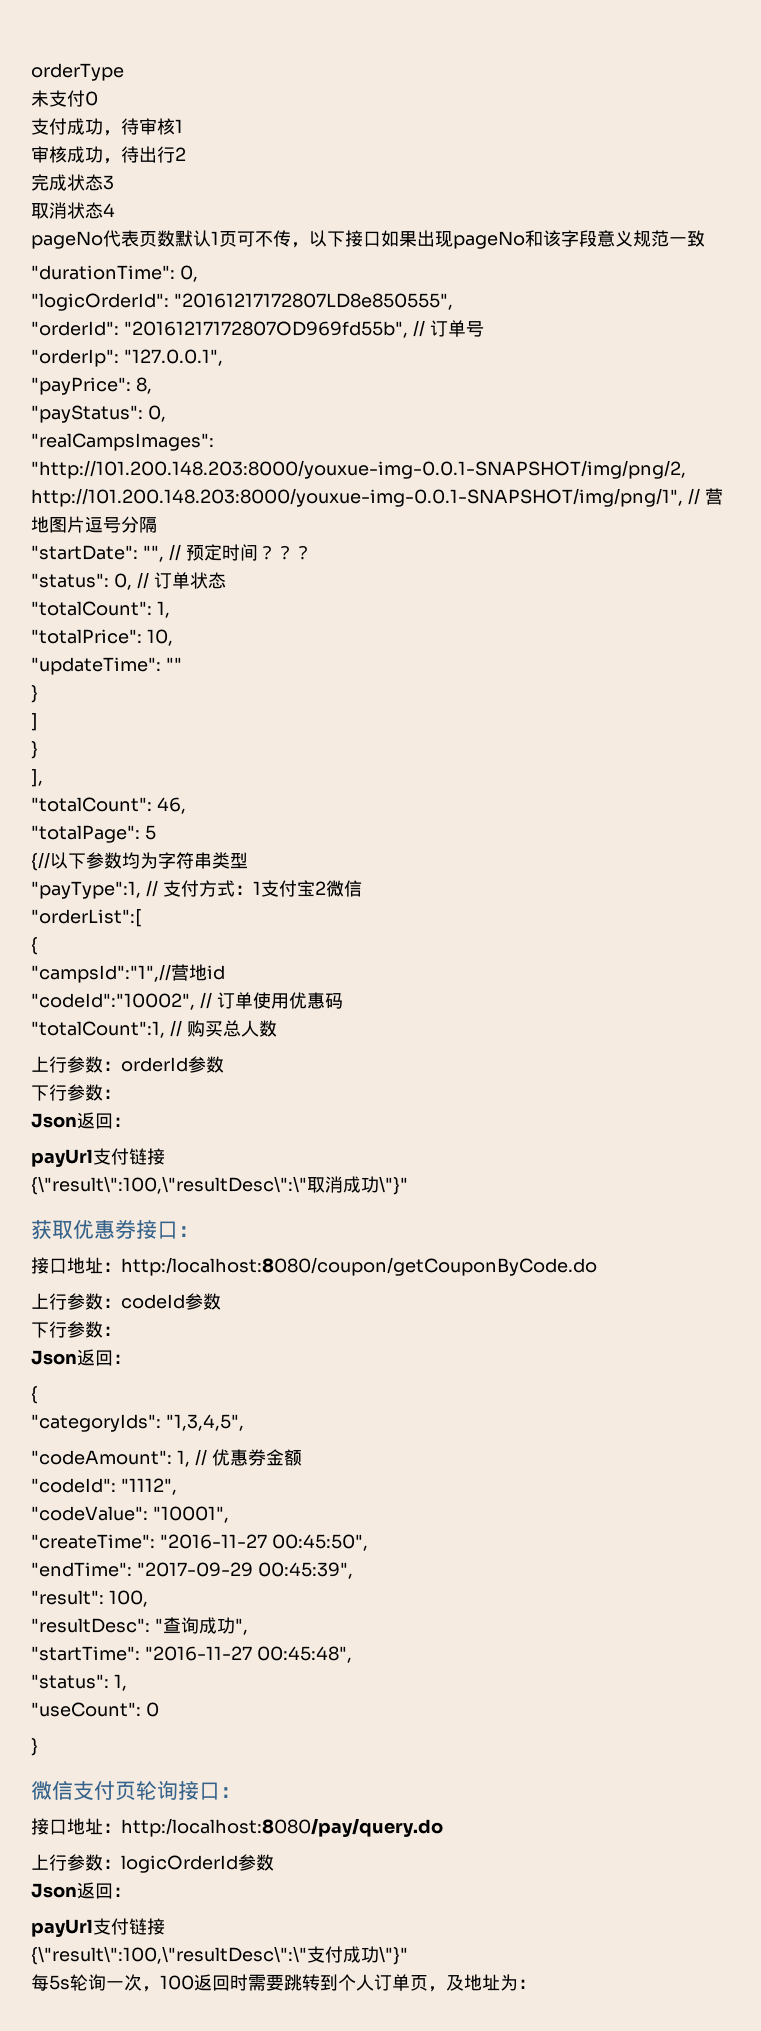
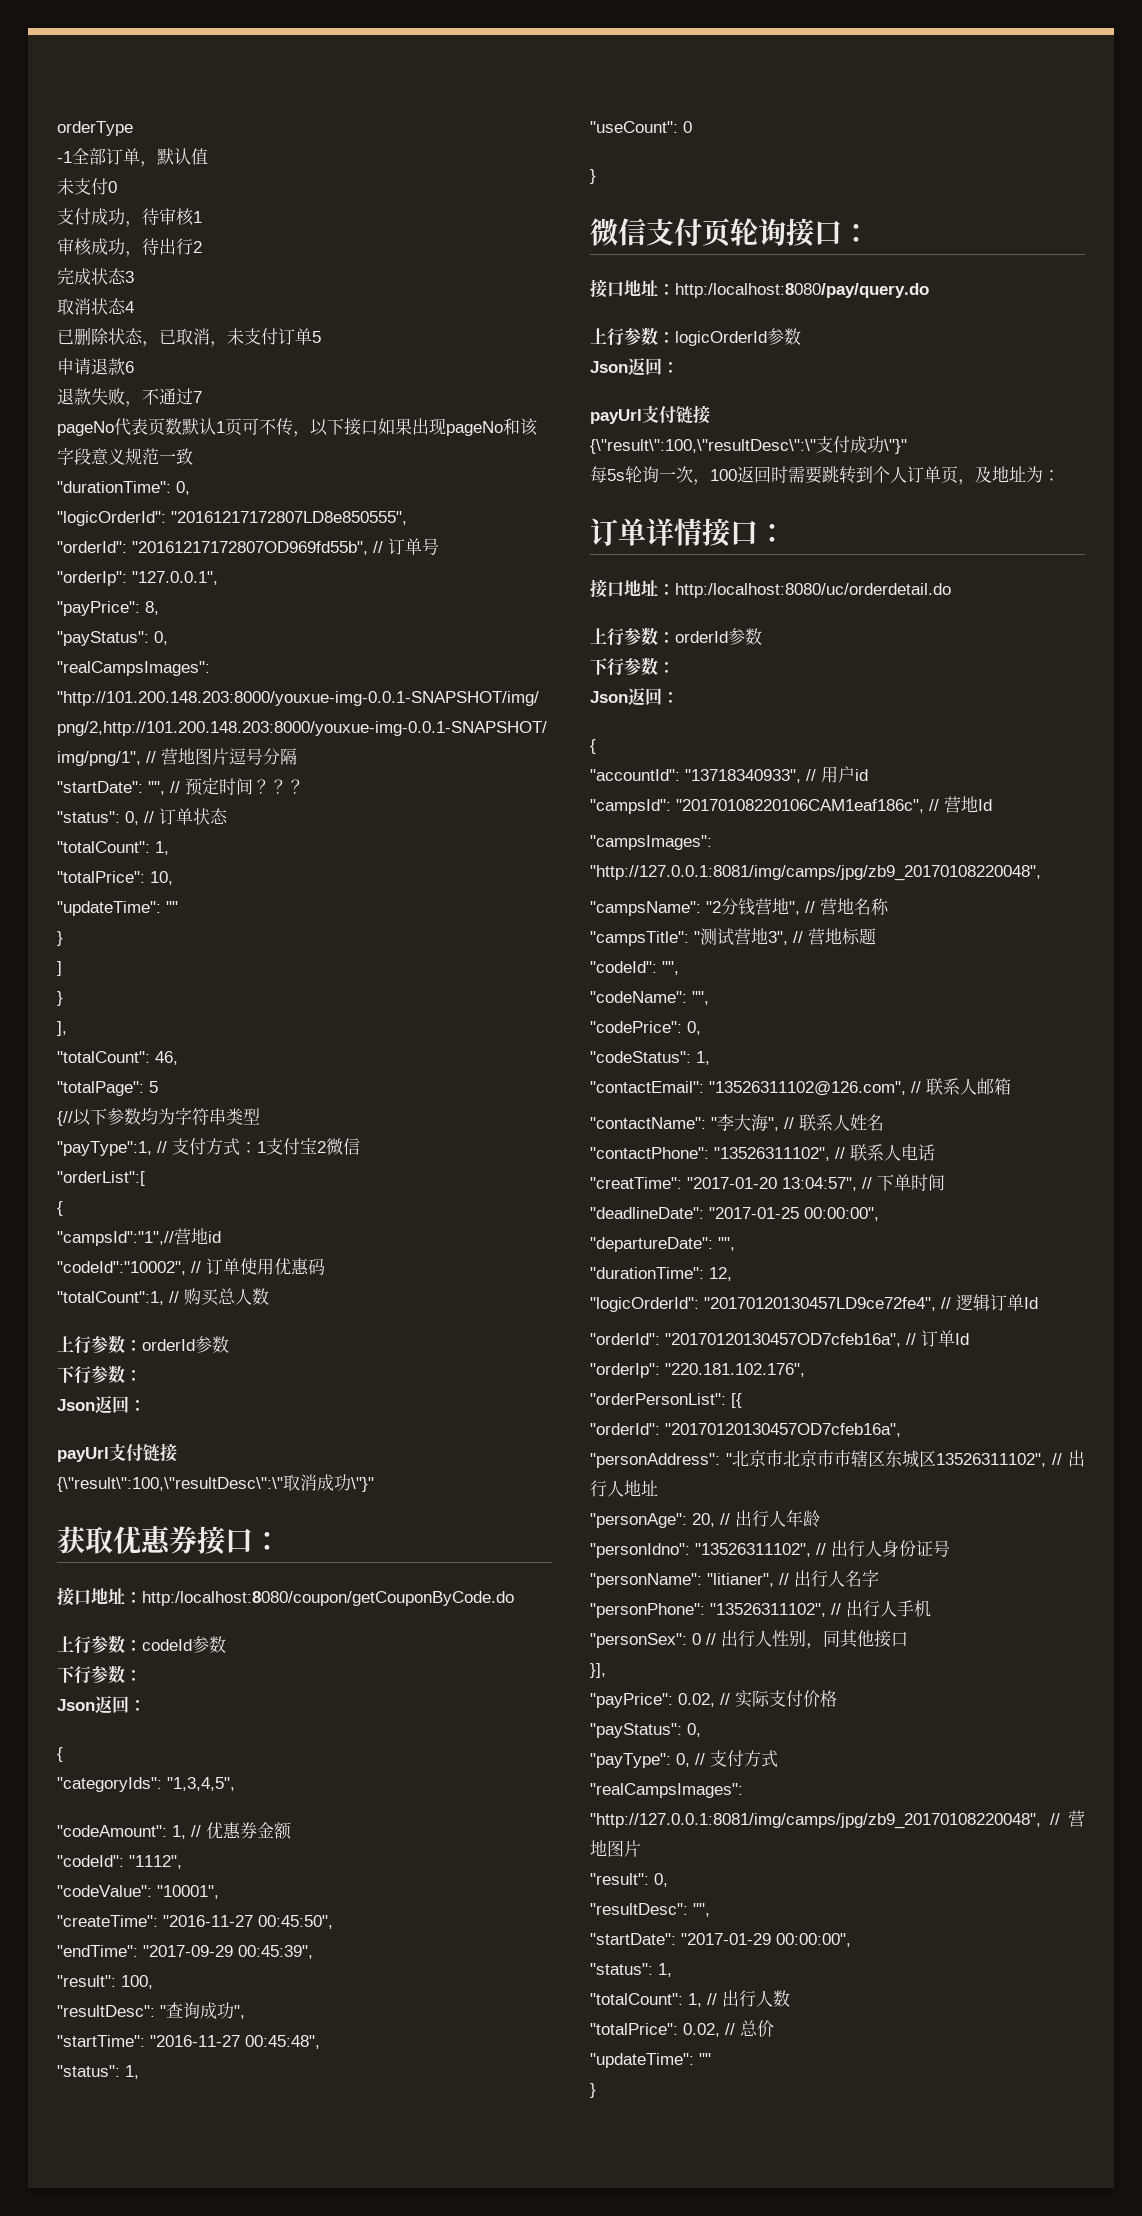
(124, 72) none -> [57,148,208,167] // -1全部订单，默认值
(115, 210) none -> [57,327,321,347] [57,358,134,375] [57,388,202,407] // 已删除状态，已取消，未支付订单5 // 申请退款6 // 退款失败，不通过7
(536, 1984) none -> [590,518,786,547] [590,579,951,598] [590,627,762,646] [590,657,675,676] [590,688,679,706] [590,739,596,754] [590,766,868,783] [590,796,992,814] [590,835,712,850] [590,865,1041,881] [590,898,889,916] [590,928,876,946] [590,961,679,975] [590,991,709,1005] [590,1021,701,1035] [590,1051,710,1065] [590,1078,1011,1096] [590,1114,884,1132] [590,1144,935,1161] [590,1174,945,1191] [590,1207,879,1221] [590,1237,735,1252] [590,1267,732,1281] [590,1294,1038,1312] [590,1330,969,1347] [590,1363,805,1378] [590,1393,742,1408] [590,1423,901,1437] [590,1450,1085,1468] [590,1480,658,1497] [590,1509,820,1528] [590,1540,950,1558] [590,1570,879,1588] [590,1600,931,1618] [590,1629,908,1649] [590,1663,606,1678] [590,1690,837,1708] [590,1723,701,1738] [590,1750,778,1768] [590,1783,743,1798] [590,1810,1085,1829] [590,1840,641,1857] [590,1873,668,1887] [590,1903,710,1917] [590,1933,851,1947] [590,1963,672,1977] [590,1990,790,2007] [590,2020,774,2037] [590,2053,711,2068] [590,2083,596,2098] // 订单详情接口： // 接口地址：http:/localhost:8080/uc/orderdetail.do // 上行参数：orderId参数 // 下行参数： // Json返回： // { // "accountId": "13718340933", // 用户id // "campsId": "20170108220106CAM1eaf186c", // 营地Id // "campsImages": "http://127.0.0.1:8081/img/camps/jpg/zb9_20170108220048", // "campsName": "2分钱营地", // 营地名称 // "campsTitle": "测试营地3", // 营地标题 // "codeId": "", // "codeName": "", // "codePrice": 0, // "codeStatus": 1, // "contactEmail": "13526311102@126.com", // 联系人邮箱 // "contactName": "李大海", // 联系人姓名 // "contactPhone": "13526311102", // 联系人电话 // "creatTime": "2017-01-20 13:04:57", // 下单时间 // "deadlineDate": "2017-01-25 00:00:00", // "departureDate": "", // "durationTime": 12, // "logicOrderId": "20170120130457LD9ce72fe4", // 逻辑订单Id // "orderId": "20170120130457OD7cfeb16a", // 订单Id // "orderIp": "220.181.102.176", // "orderPersonList": [{ // "orderId": "20170120130457OD7cfeb16a", // "personAddress": "北京市北京市市辖区东城区13526311102", // 出行人地址 // "personAge": 20, // 出行人年龄 // "personIdno": "13526311102", // 出行人身份证号 // "personName": "litianer", // 出行人名字 // "personPhone": "13526311102", // 出行人手机 // "personSex": 0 // 出行人性别，同其他接口 // }], // "payPrice": 0.02, // 实际支付价格 // "payStatus": 0, // "payType": 0, // 支付方式 // "realCampsImages": "http://127.0.0.1:8081/img/camps/jpg/zb9_20170108220048", // 营地图片 // "result": 0, // "resultDesc": "", // "startDate": "2017-01-29 00:00:00", // "status": 1, // "totalCount": 1, // 出行人数 // "totalPrice": 0.02, // 总价 // "updateTime": "" // }

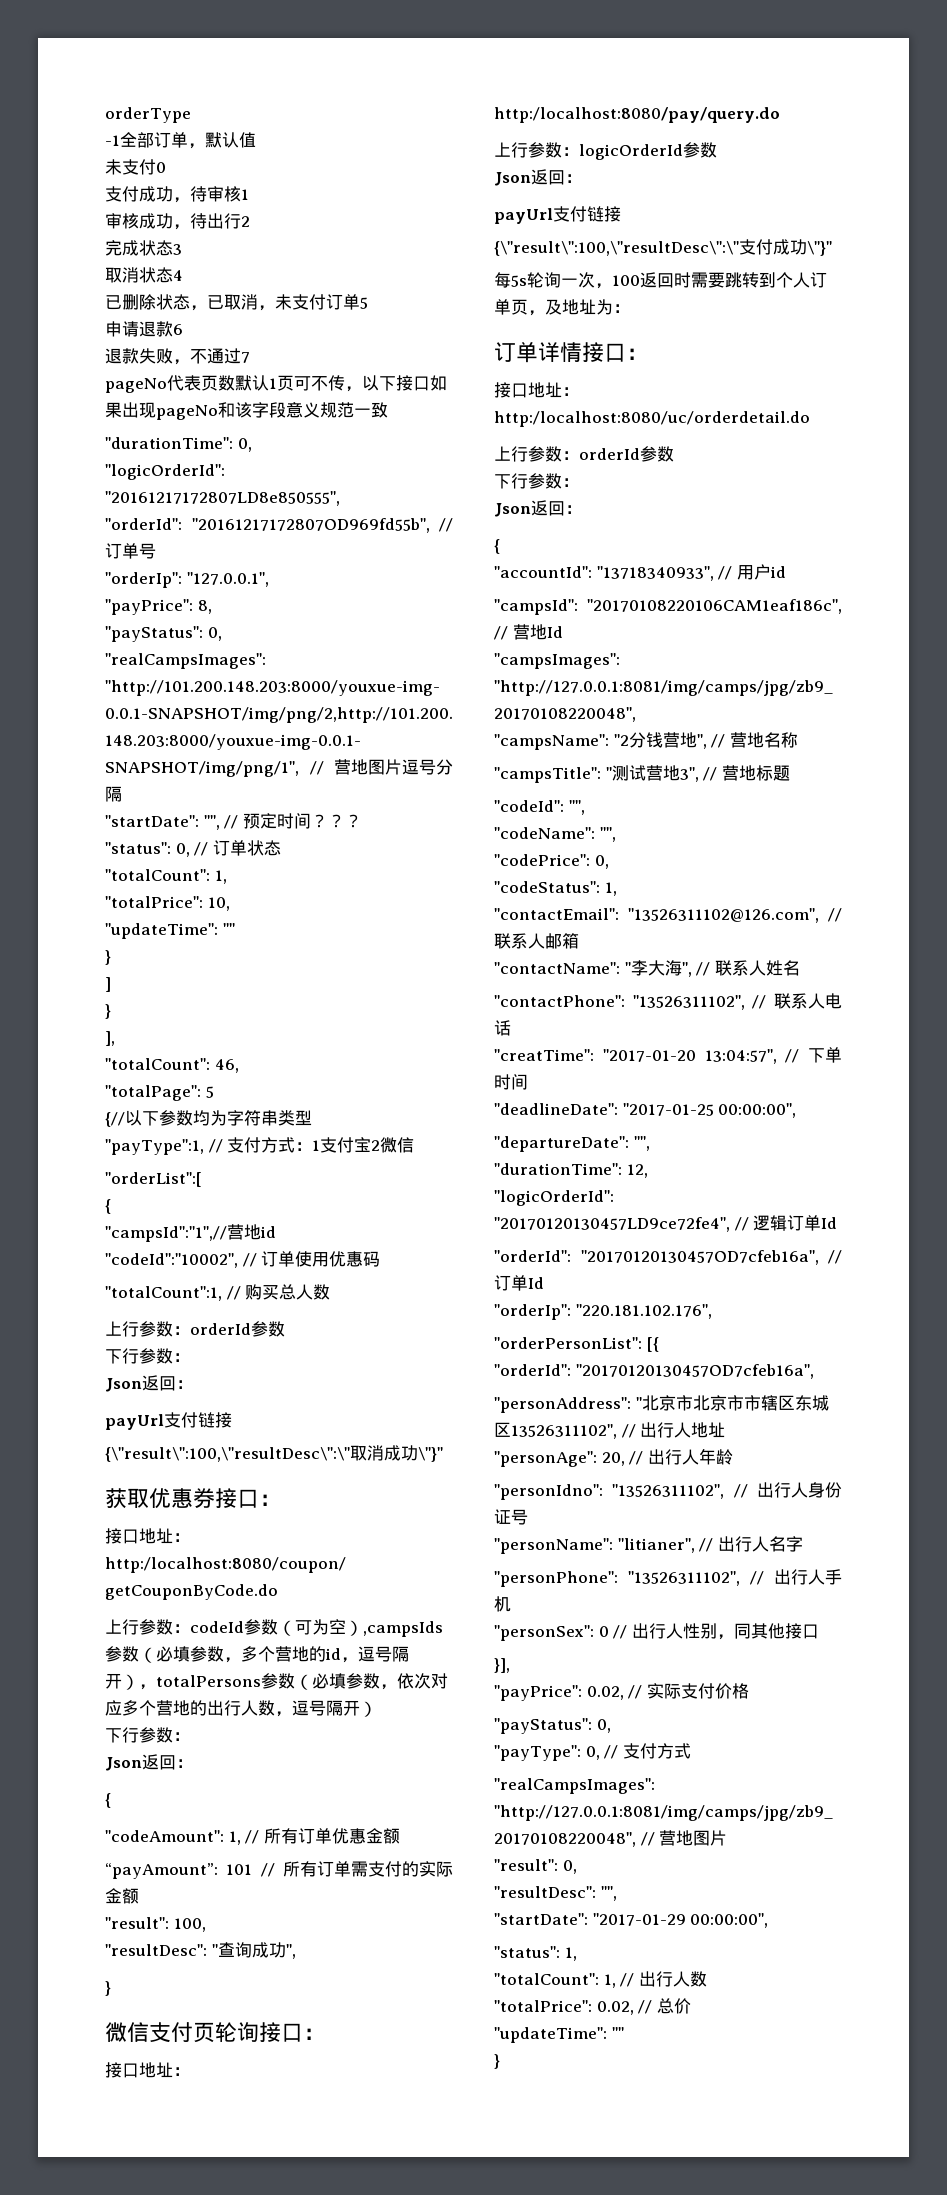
[57,1665,142,1684] [57,1696,146,1714] [57,1747,63,1762] [57,1777,235,1792] // 下行参数： // Json返回： // { // "categoryIds": "1,3,4,5", -> [278,1619,443,1637] [105,1646,409,1663] [105,1673,448,1690] [105,1700,377,1717] [105,1727,190,1743] [105,1754,193,1771] [105,1793,111,1808] （可为空）,campsIds参数（必填参数，多个营地的id，逗号隔开），totalPersons参数（必填参数，依次对应多个营地的出行人数，逗号隔开） // 下行参数： // Json返回： // {
[206,1822,292,1840] [57,1855,182,1869] [57,1885,219,1899] [57,1915,333,1929] [57,1945,313,1959] 优惠券金额 // "codeId": "1112", // "codeValue": "10001", // "createTime": "2016-11-27 00:45:50", // "endTime": "2017-09-29 00:45:39", -> [263,1828,400,1844] [105,1861,454,1879] [105,1888,139,1904] 所有订单优惠金额 // “payAmount”: 101 // 所有订单需支付的实际金额
[57,2035,320,2049] [57,2065,139,2079] [590,121,692,133] // "startTime": "2016-11-27 00:45:48", // "status": 1, // "useCount": 0 -> (296, 1951) none

